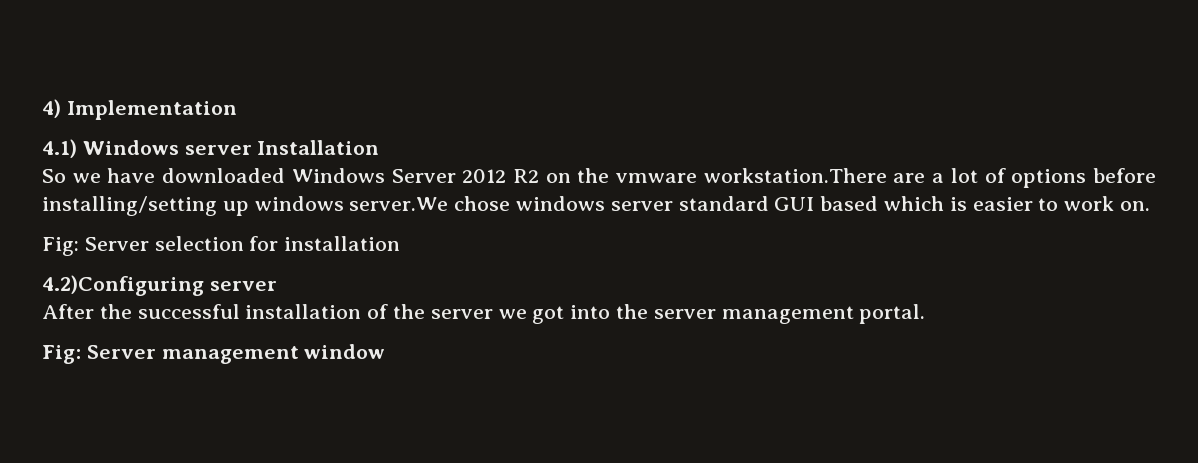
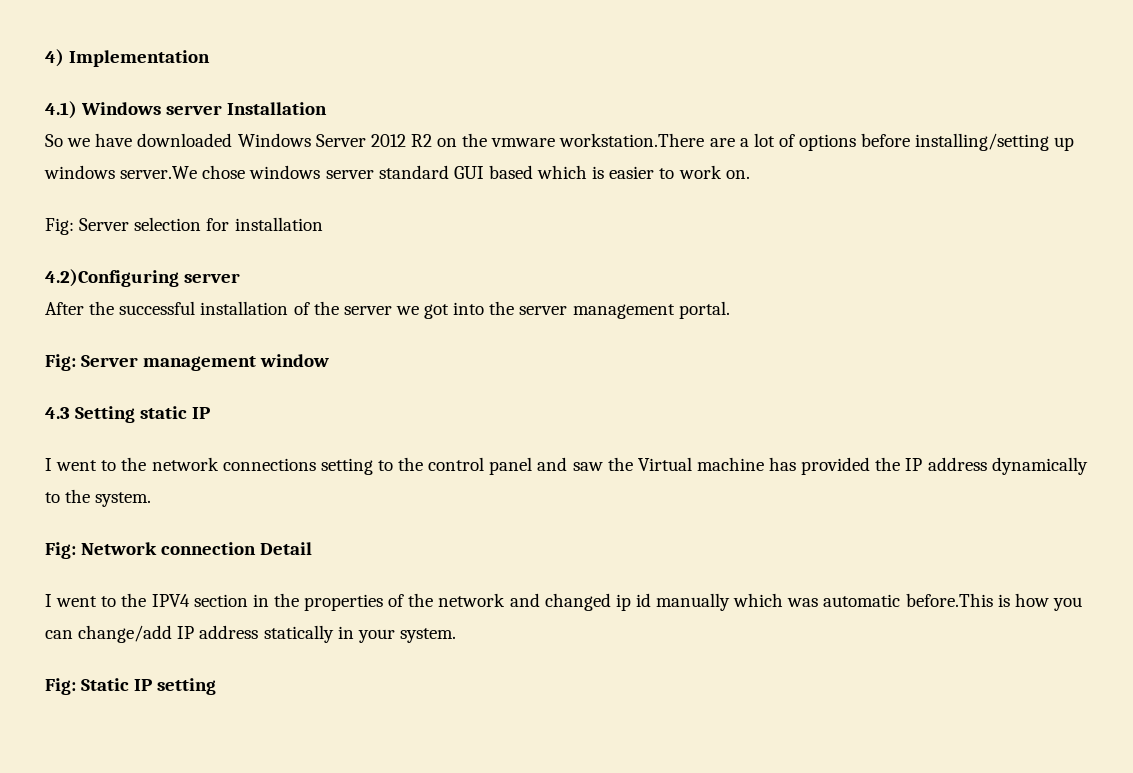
(386, 351) none -> [45,406,211,423] [45,457,1088,475] [45,489,152,507] [45,542,313,559] [45,593,1082,611] [45,625,456,643] [45,678,217,695] // 4.3 Setting static IP // I went to the network connections setting to the control panel and saw the Virtual machine has provided the IP address dynamically to the system. // Fig: Network connection Detail // I went to the IPV4 section in the properties of the network and changed ip id manually which was automatic before.This is how you can change/add IP address statically in your system. // Fig: Static IP setting

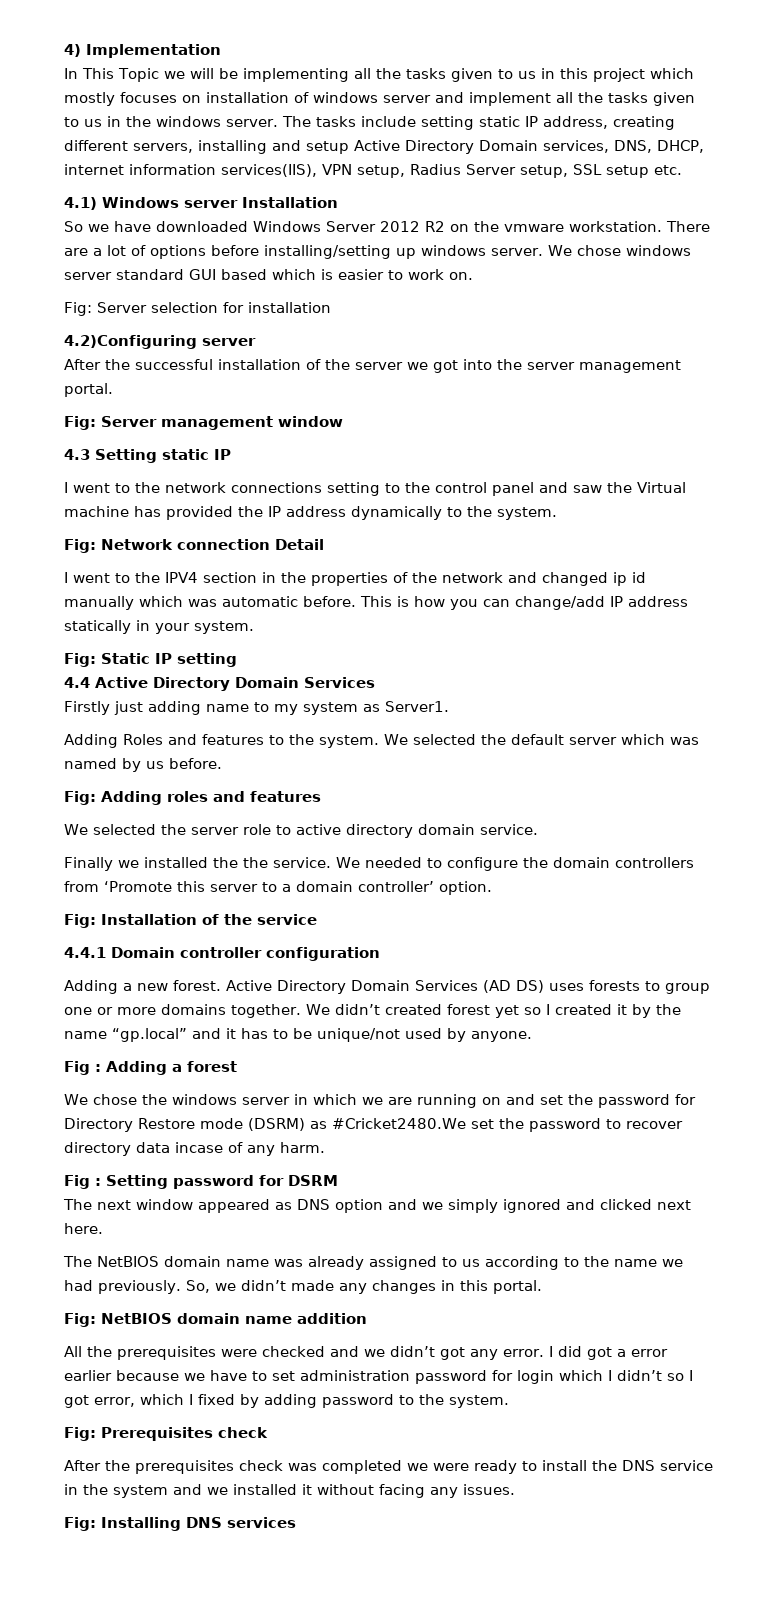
(211, 58) none -> [64,68,694,82] [64,92,695,106] [64,116,675,130] [64,140,704,154] [64,164,682,178] // In This Topic we will be implementing all the tasks given to us in this project which mostly focuses on installation of windows server and implement all the tasks given to us in the windows server. The tasks include setting static IP address, creating different servers, installing and setup Active Directory Domain services, DNS, DHCP, internet information services(IIS), VPN setup, Radius Server setup, SSL setup etc.
[559,133,705,147] workstation.There -> [569,221,710,232] workstation. There
[120,166,198,179] server.We -> [491,245,572,256] server. We
[905,593,993,607] before.This -> [303,596,392,607] before. This
(217, 686) none -> [64,677,375,691] [64,701,449,715] [64,734,699,748] [64,758,222,772] [64,791,321,805] [64,824,538,838] [64,857,694,871] [64,881,492,895] [64,914,317,928] [64,947,380,961] [64,980,710,994] [64,1004,681,1018] [64,1028,532,1042] [64,1061,237,1075] [64,1094,696,1108] [64,1118,683,1132] [64,1142,325,1156] [64,1175,338,1189] [63,1199,691,1213] [64,1223,103,1234] [63,1256,683,1270] [64,1280,542,1294] [64,1313,367,1327] [64,1346,668,1360] [64,1370,693,1384] [64,1394,509,1408] [64,1427,268,1441] [64,1460,713,1474] [64,1484,515,1498] [64,1517,296,1531] // 4.4 Active Directory Domain Services // Firstly just adding name to my system as Server1. // Adding Roles and features to the system. We selected the default server which was named by us before. // Fig: Adding roles and features // We selected the server role to active directory domain service. // Finally we installed the the service. We needed to configure the domain controllers from ‘Promote this server to a domain controller’ option. // Fig: Installation of the service // 4.4.1 Domain controller configuration // Adding a new forest. Active Directory Domain Services (AD DS) uses forests to group one or more domains together. We didn’t created forest yet so I created it by the name “gp.local” and it has to be unique/not used by anyone. // Fig : Adding a forest // We chose the windows server in which we are running on and set the password for Directory Restore mode (DSRM) as #Cricket2480.We set the password to recover directory data incase of any harm. // Fig : Setting password for DSRM // The next window appeared as DNS option and we simply ignored and clicked next here. // The NetBIOS domain name was already assigned to us according to the name we had previously. So, we didn’t made any changes in this portal. // Fig: NetBIOS domain name addition // All the prerequisites were checked and we didn’t got any error. I did got a error earlier because we have to set administration password for login which I didn’t so I got error, which I fixed by adding password to the system. // Fig: Prerequisites check // After the prerequisites check was completed we were ready to install the DNS service in the system and we installed it without facing any issues. // Fig: Installing DNS services

